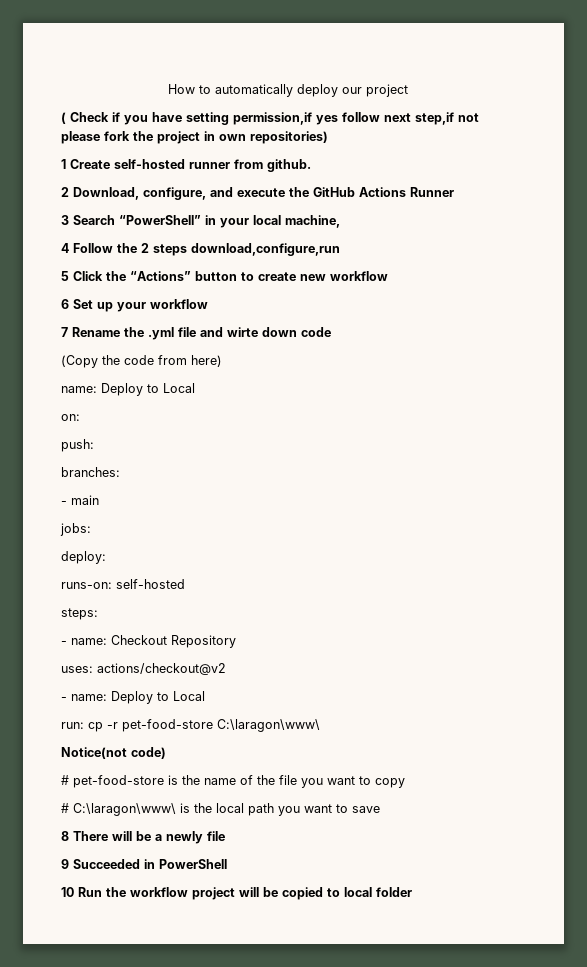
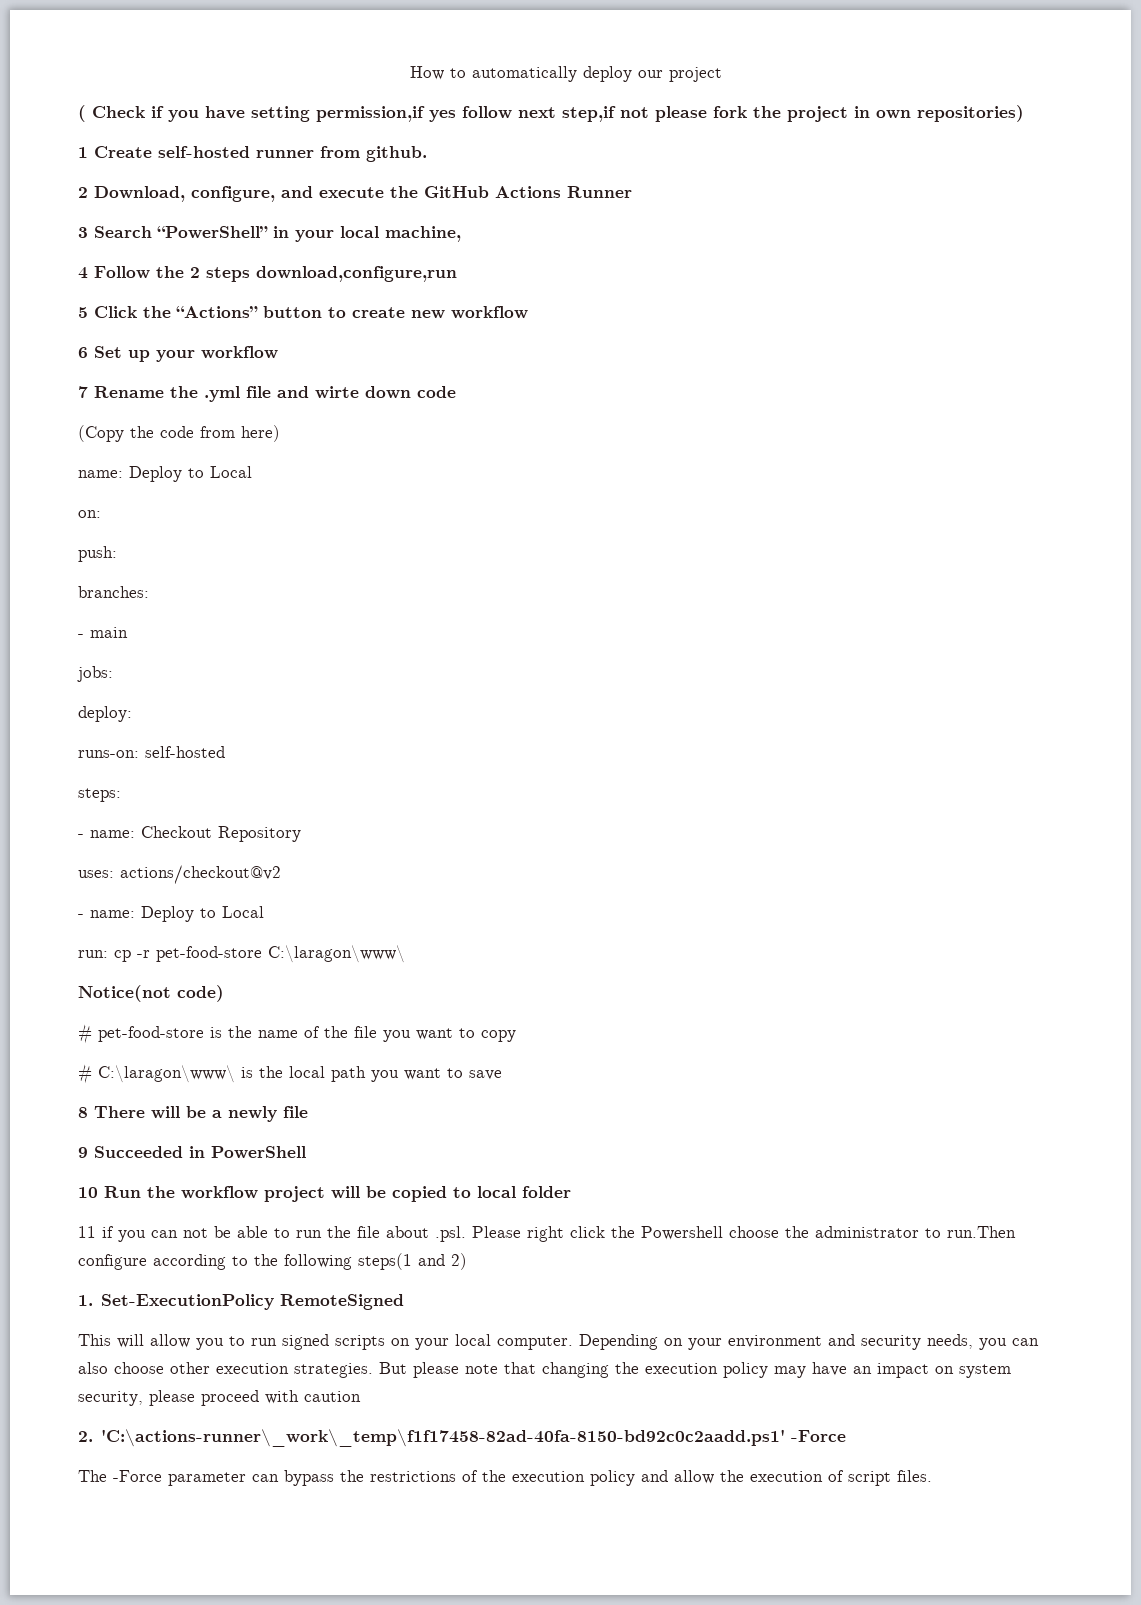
(412, 892) none -> [78,1226,1016,1242] [78,1253,467,1270] [78,1294,405,1310] [78,1334,1039,1350] [78,1362,1011,1378] [78,1390,361,1406] [78,1429,847,1447] [78,1470,932,1486] // 11 if you can not be able to run the file about .psl. Please right click the Powershell choose the administrator to run.Then configure according to the following steps(1 and 2) // 1. Set-ExecutionPolicy RemoteSigned // This will allow you to run signed scripts on your local computer. Depending on your environment and security needs, you can also choose other execution strategies. But please note that changing the execution policy may have an impact on system security, please proceed with caution // 2. 'C:\actions-runner\_work\_temp\f1f17458-82ad-40fa-8150-bd92c0c2aadd.ps1' -Force // The -Force parameter can bypass the restrictions of the execution policy and allow the execution of script files.

